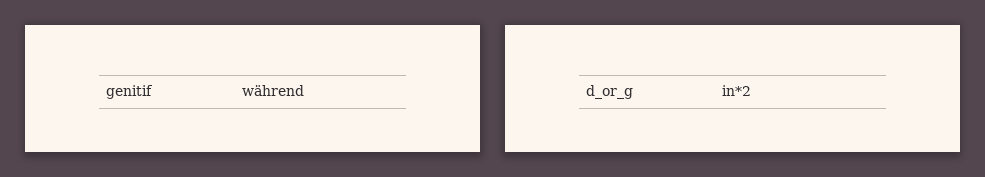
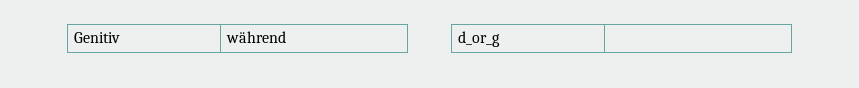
[105,85,153,99] genitif -> [74,32,121,43] Genitiv
[721,85,751,96] in*2 -> (501, 39) none

